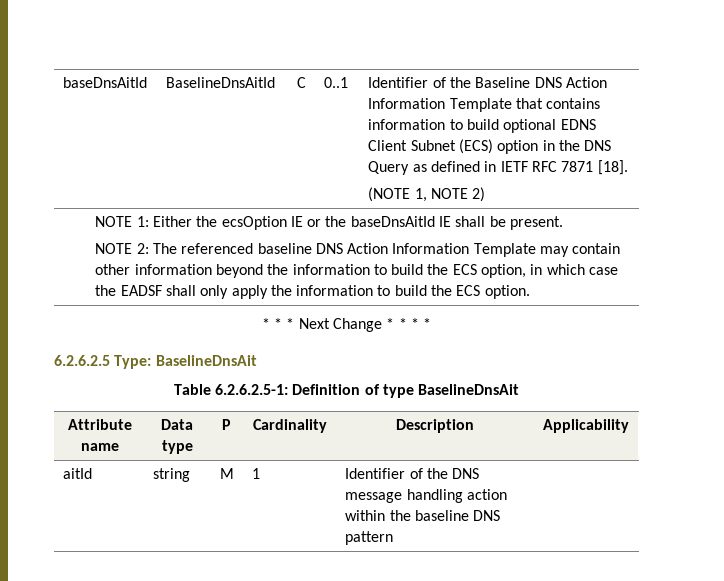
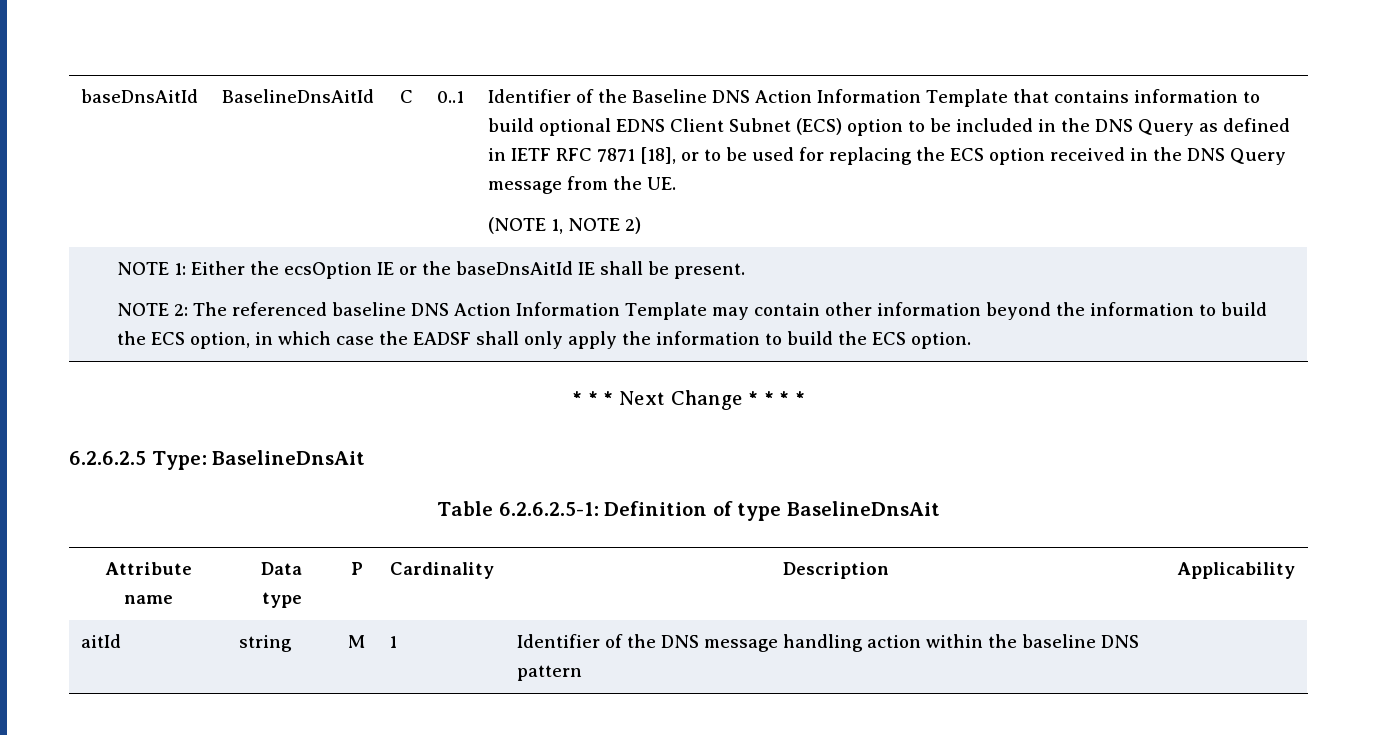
(539, 147) none -> [907,118,1033,132] to be included
[597,160,628,175] [18]. -> [639,147,1286,165] [487,176,676,194] [18], or to be used for replacing the ECS option received in the DNS Query message from the UE.

